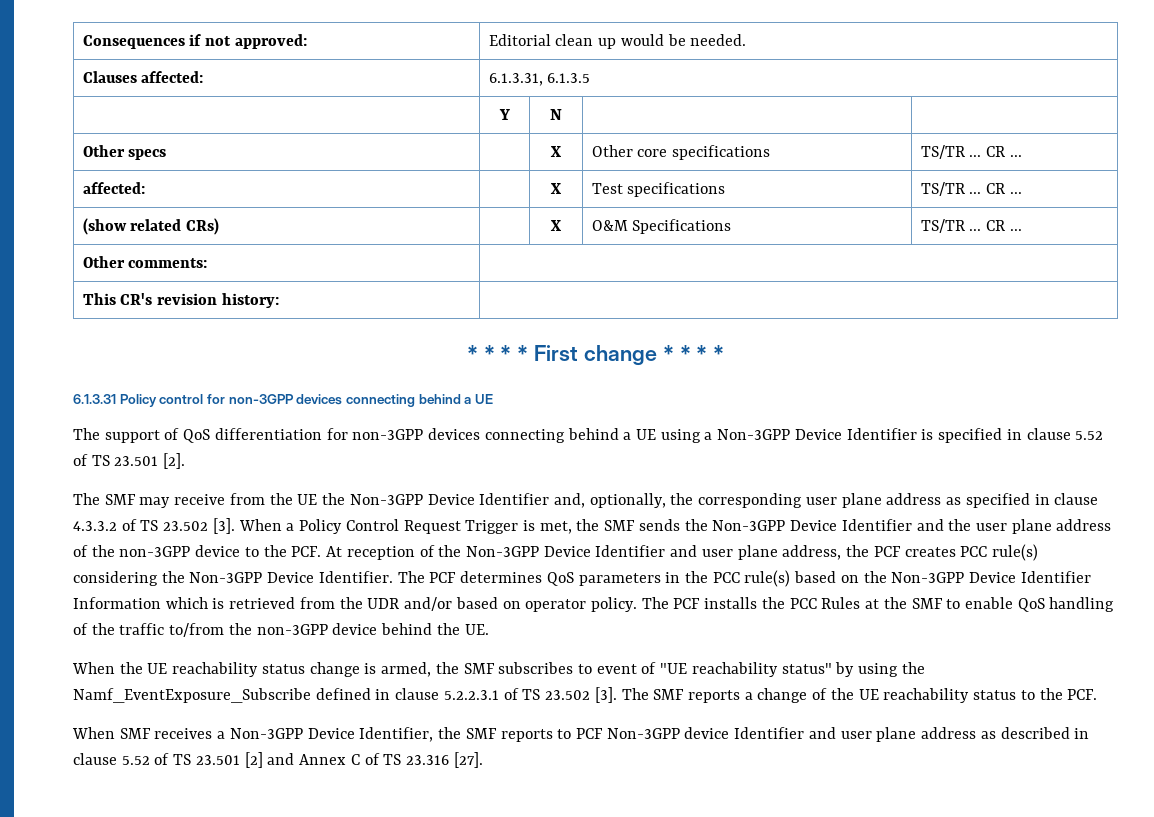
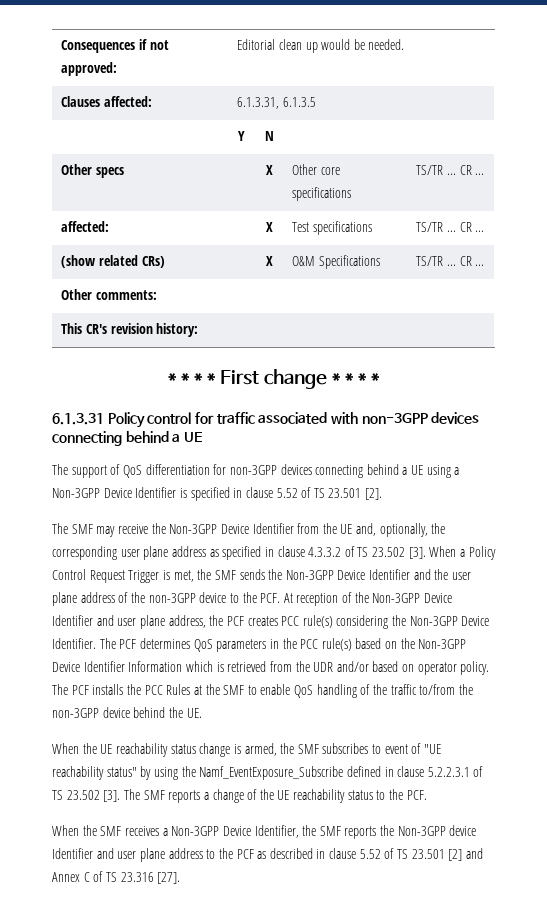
(225, 399) none -> [216,412,358,424] traffic associated with
[229,493,550,505] from the UE the Non-3GPP Device Identifier -> [151,523,353,534] the Non-3GPP Device Identifier from the UE
(115, 733) none -> [82,825,97,836] the
[557,728,603,739] to PCF -> [380,825,395,836] the
(977, 733) none -> [206,848,254,859] to the PCF

